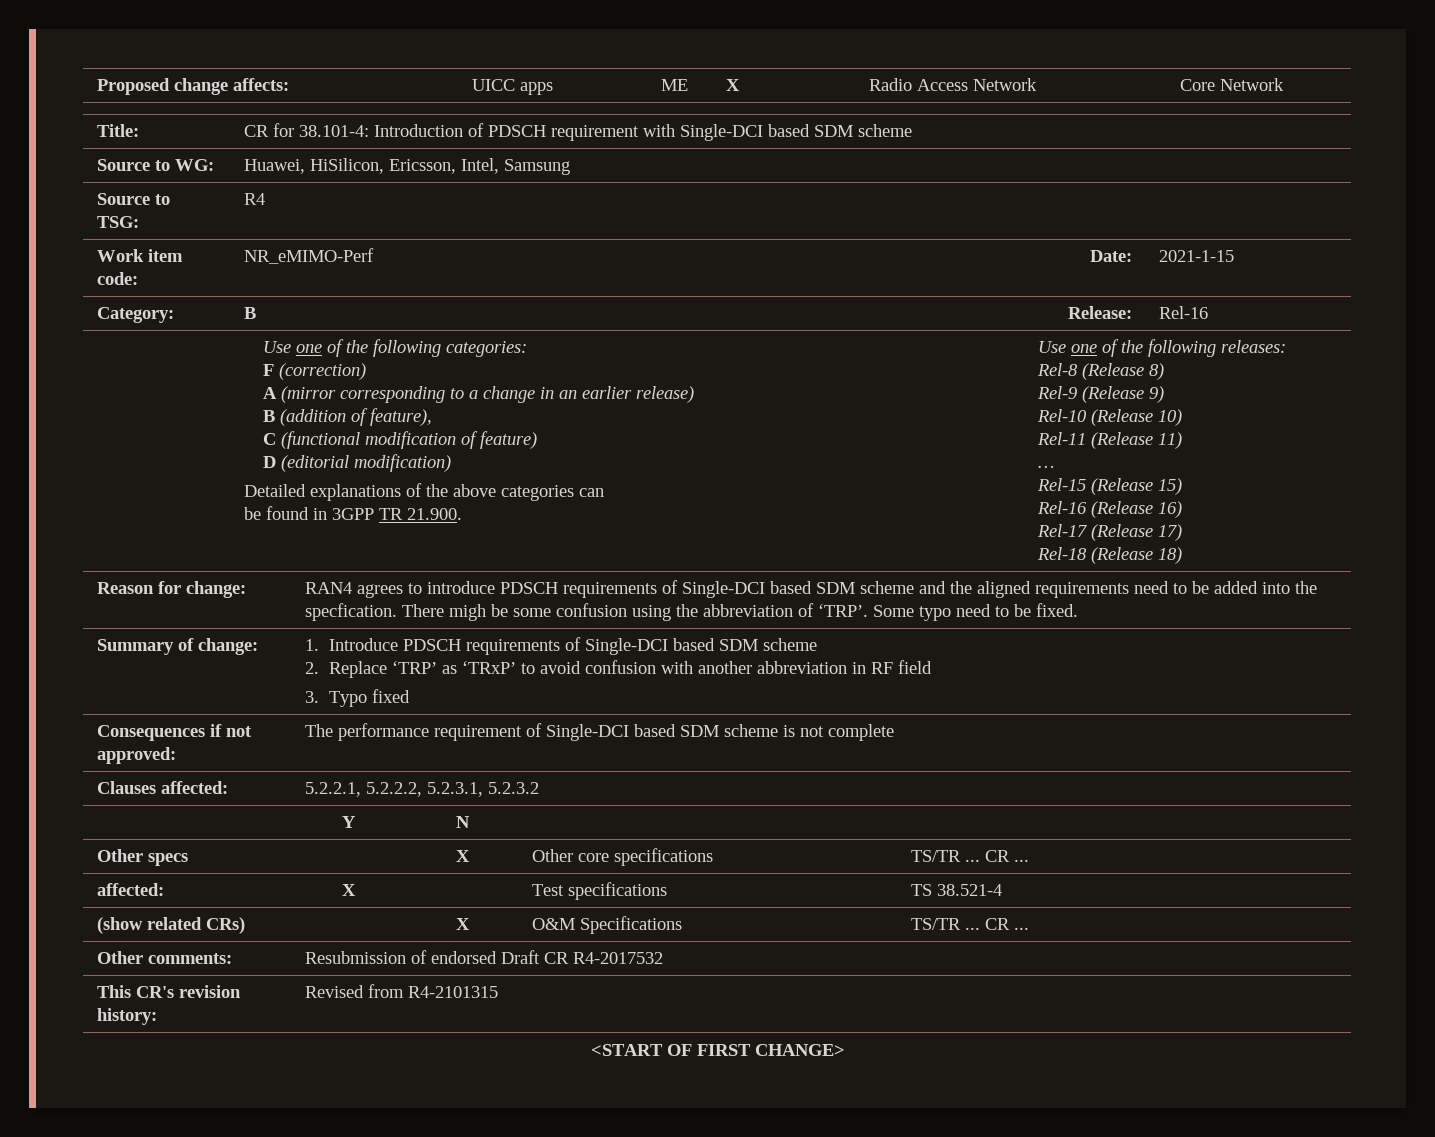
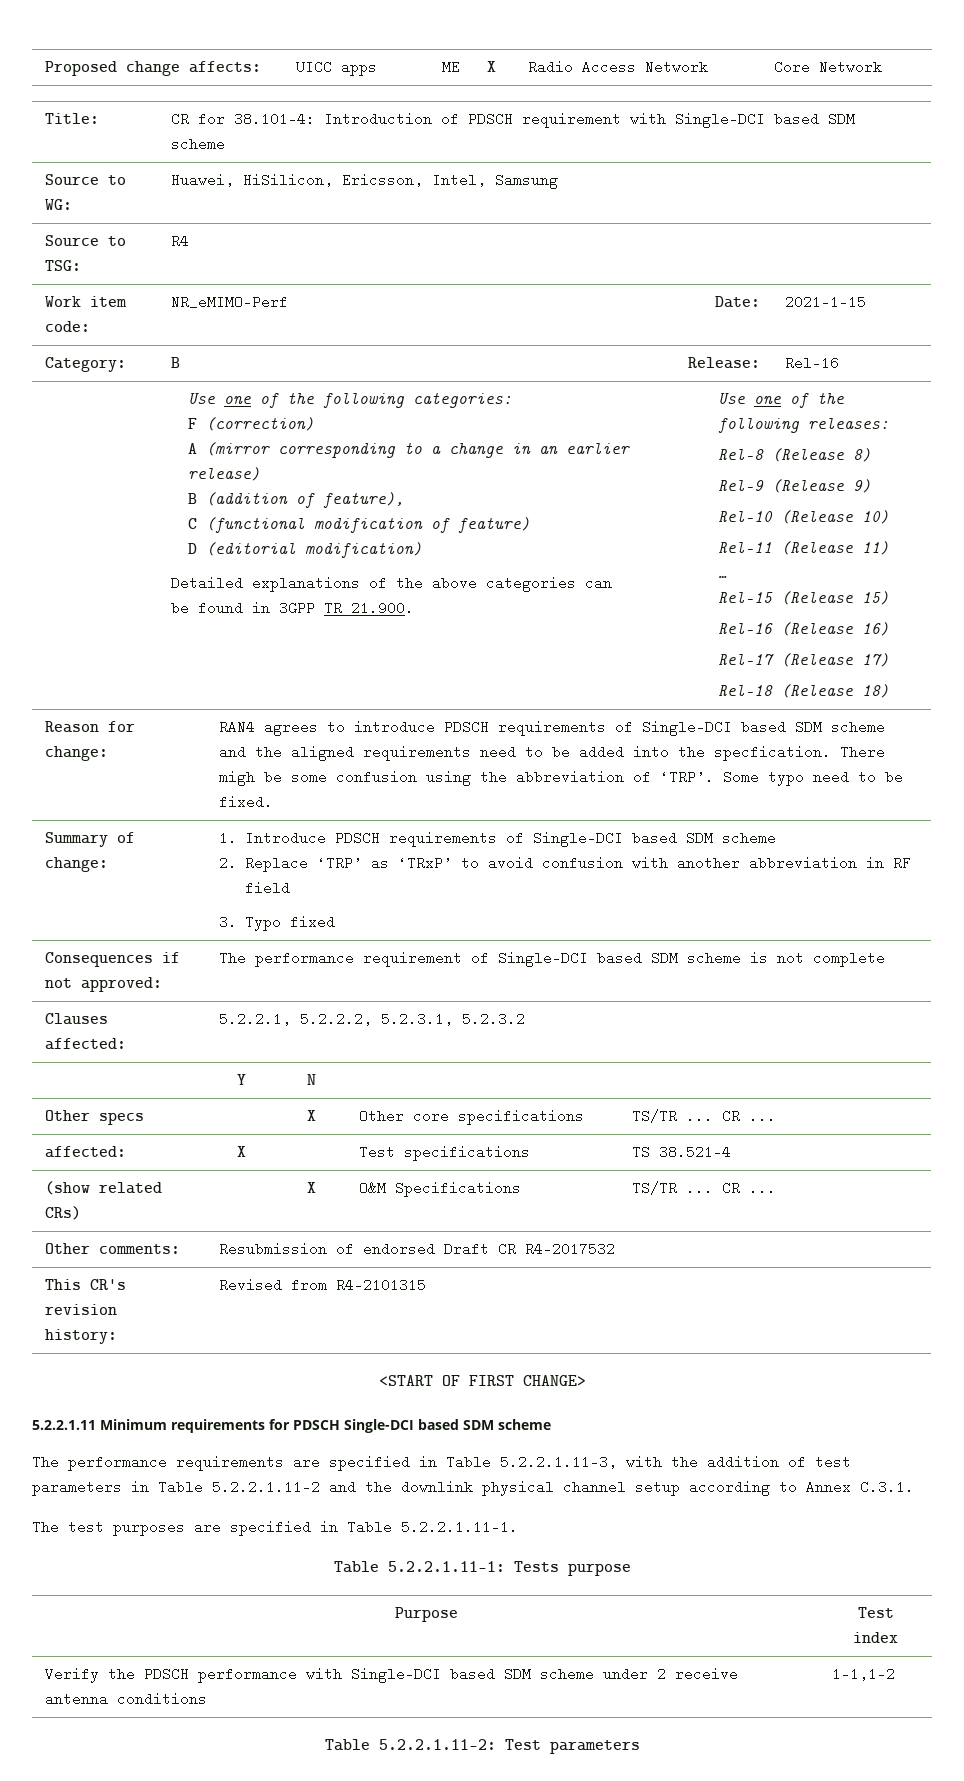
(845, 1050) none -> [32,1419,551,1433] [32,1455,851,1471] [32,1480,914,1496] [32,1520,518,1536] [333,1561,631,1576] [394,1607,458,1622] [857,1607,894,1618] [853,1632,898,1643] [45,1667,739,1683] [45,1692,208,1706] [832,1667,896,1681] [324,1739,640,1754] // 5.2.2.1.11 Minimum requirements for PDSCH Single-DCI based SDM scheme // The performance requirements are specified in Table 5.2.2.1.11-3, with the addition of test parameters in Table 5.2.2.1.11-2 and the downlink physical channel setup according to Annex C.3.1. // The test purposes are specified in Table 5.2.2.1.11-1. // Table 5.2.2.1.11-1: Tests purpose // Purpose | Test index // Verify the PDSCH performance with Single-DCI based SDM scheme under 2 receive antenna conditions | 1-1,1-2 // Table 5.2.2.1.11-2: Test parameters

